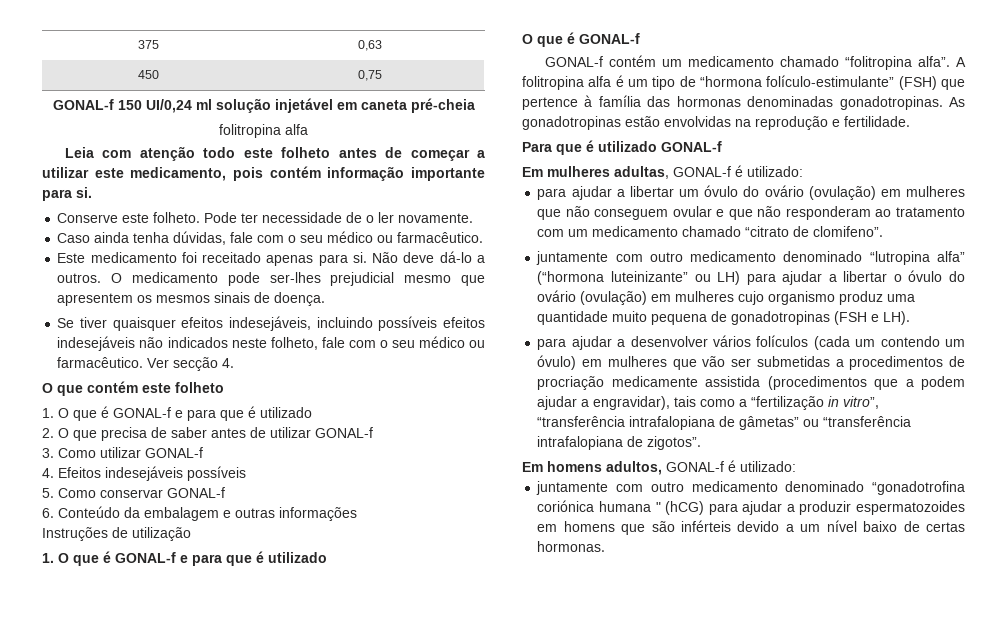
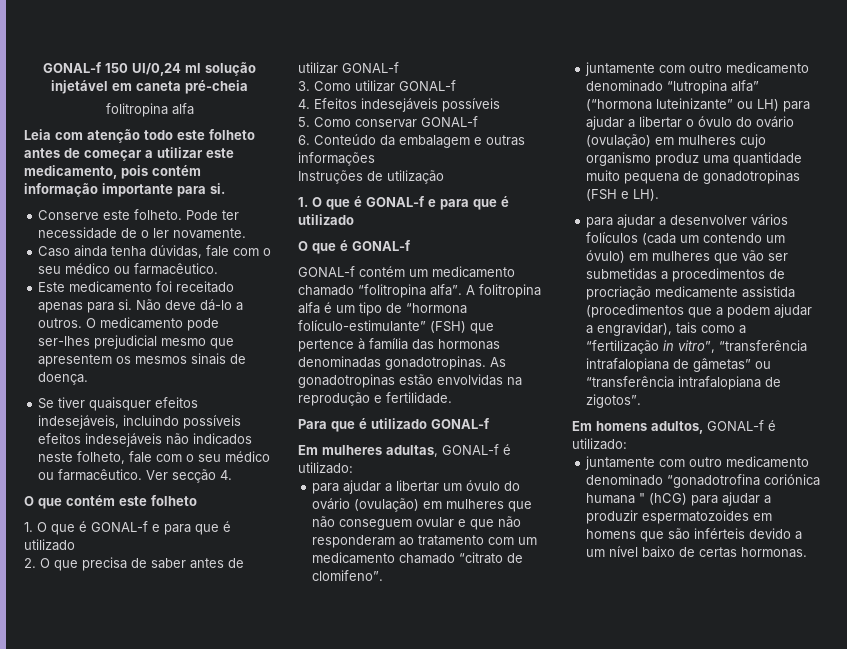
[138,40,159,49] [357,40,382,51] [138,70,159,79] [357,70,382,81] 375 | 0,63 // 450 | 0,75 // -> (43, 67) none

